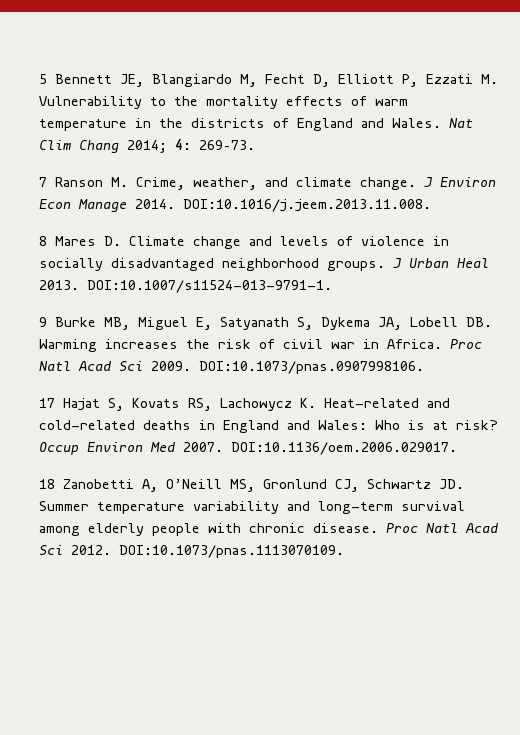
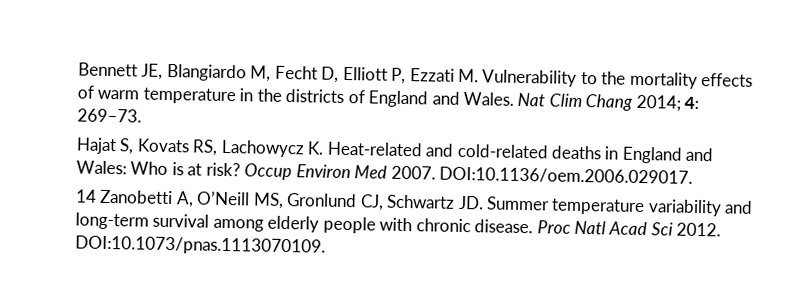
[38,74,47,84] 5 -> (77, 69) none
[38,177,496,190] [38,199,431,212] [38,236,449,249] [38,258,489,271] [38,280,332,293] [38,317,492,330] [38,339,482,352] [38,361,424,374] [38,398,55,408] 7 Ranson M. Crime, weather, and climate change. J Environ Econ Manage 2014. DOI:10.1016/j.jeem.2013.11.008. // 8 Mares D. Climate change and levels of violence in socially disadvantaged neighborhood groups. J Urban Heal 2013. DOI:10.1007/s11524-013-9791-1. // 9 Burke MB, Miguel E, Satyanath S, Dykema JA, Lobell DB. Warming increases the risk of civil war in Africa. Proc Natl Acad Sci 2009. DOI:10.1073/pnas.0907998106. // 17 -> (142, 115) none
[38,479,55,489] 18 -> [74,189,97,203] 14

